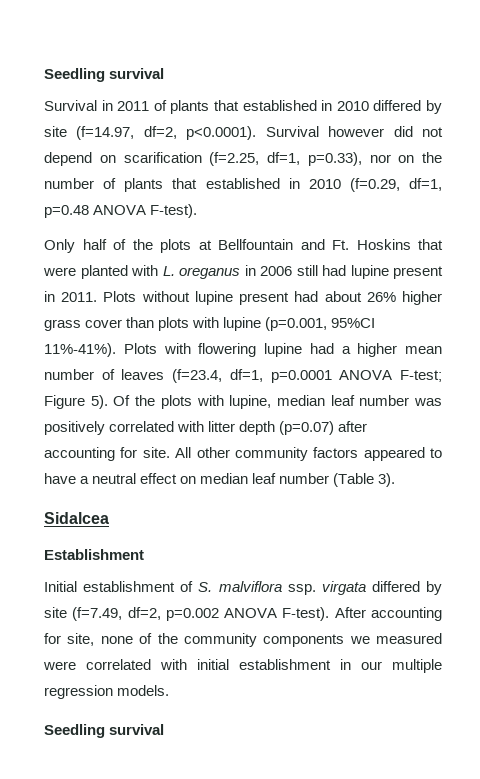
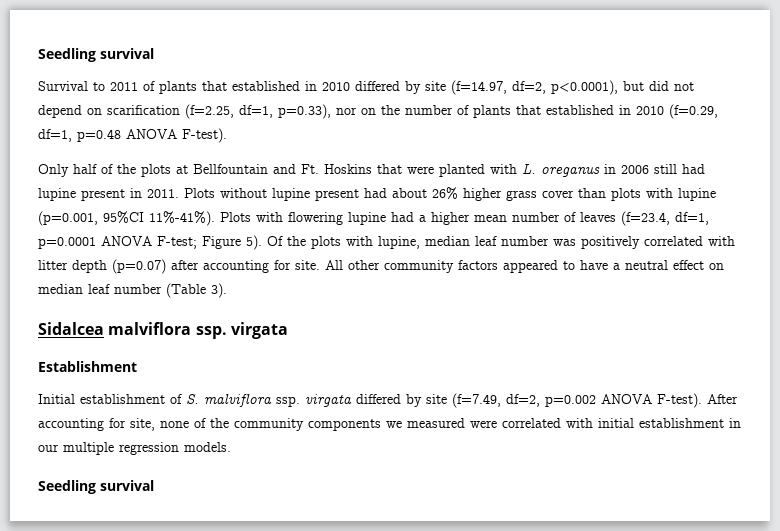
[101,100,113,111] in -> [93,82,105,91] to
[186,126,385,140] p<0.0001). Survival however -> [551,80,644,95] p<0.0001), but
(109, 518) none -> [108,322,288,339] malviflora ssp. virgata

